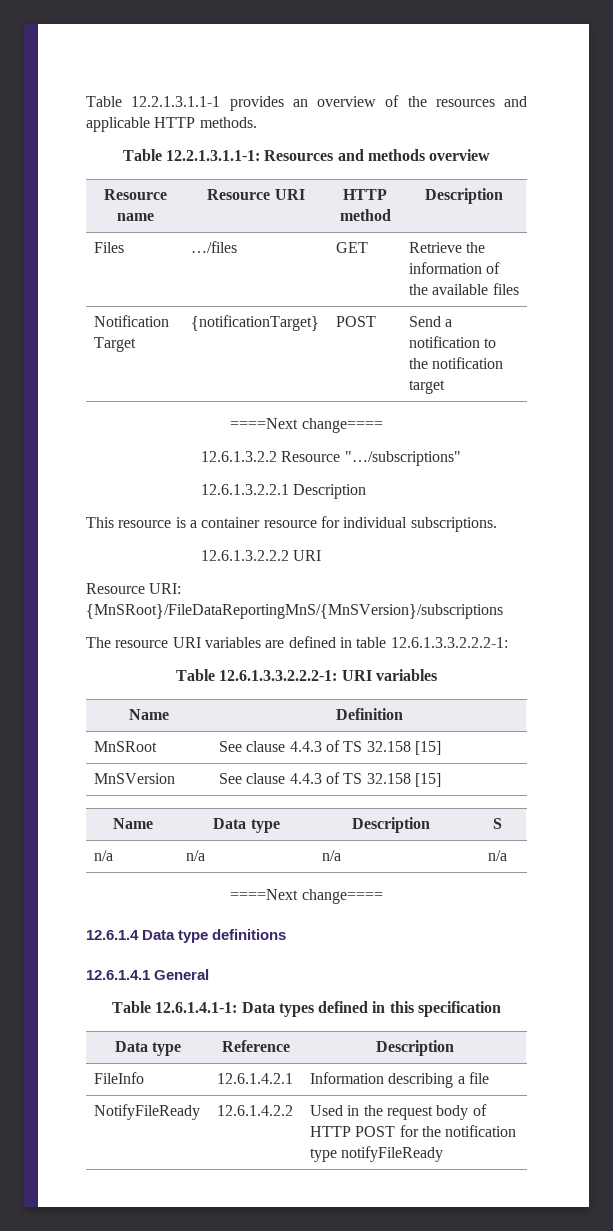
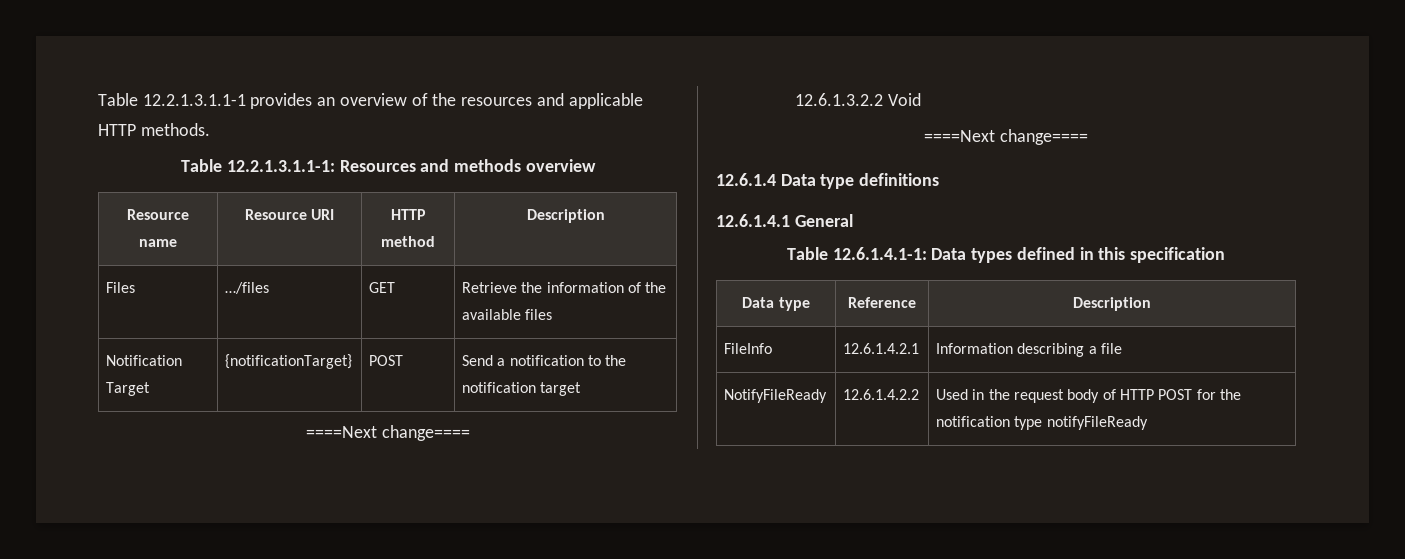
[281,451,461,466] [200,484,367,499] [86,516,497,532] [200,550,322,561] [86,583,182,594] [86,604,503,619] [86,636,508,648] [176,669,437,681] [129,709,169,720] [335,708,403,720] [94,741,158,752] [219,740,441,755] [94,773,176,784] [219,772,441,787] [112,818,153,829] [213,818,280,833] [352,817,430,833] [492,818,502,829] [94,850,114,861] [186,850,206,861] [322,850,342,861] [487,850,507,861] Resource "…/subscriptions" // 12.6.1.3.2.2.1 Description // This resource is a container resource for individual subscriptions. // 12.6.1.3.2.2.2 URI // Resource URI: {MnSRoot}/FileDataReportingMnS/{MnSVersion}/subscriptions // The resource URI variables are defined in table 12.6.1.3.3.2.2.2-1: // Table 12.6.1.3.3.2.2.2-1: URI variables // Name | Definition // MnSRoot | See clause 4.4.3 of TS 32.158 [15] // MnSVersion | See clause 4.4.3 of TS 32.158 [15] // Name | Data type | Description | S // n/a | n/a | n/a | n/a -> [887,93,921,106] Void

